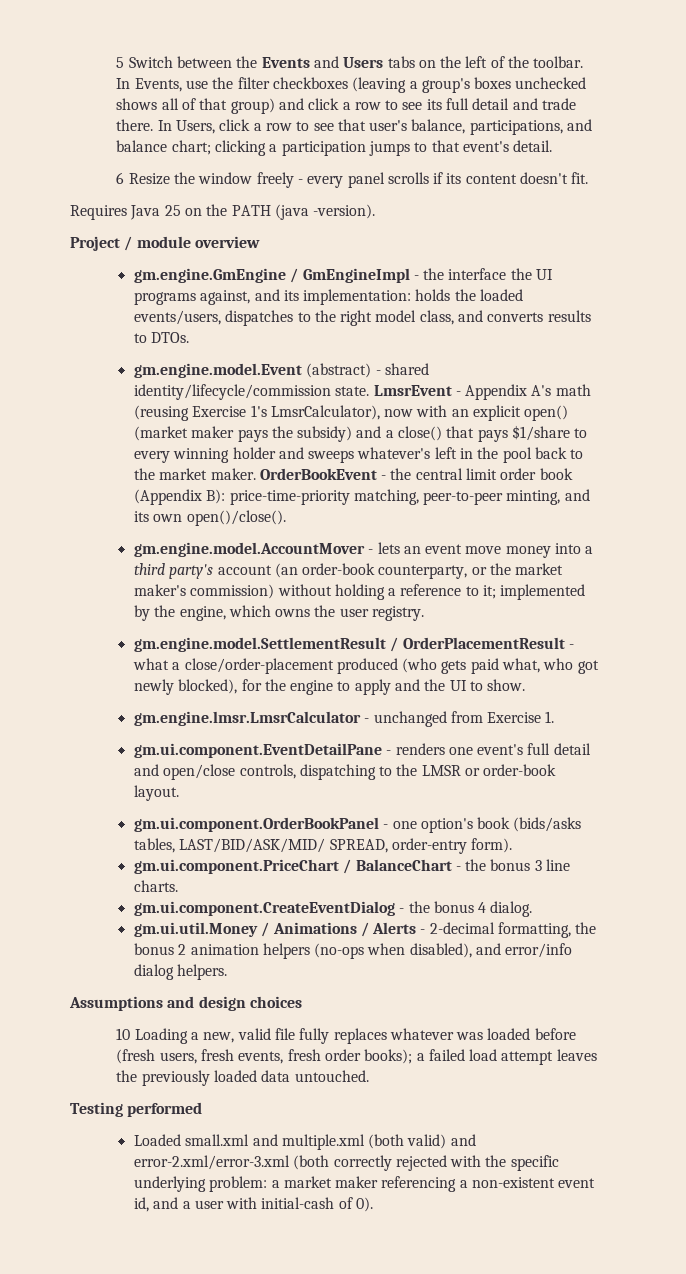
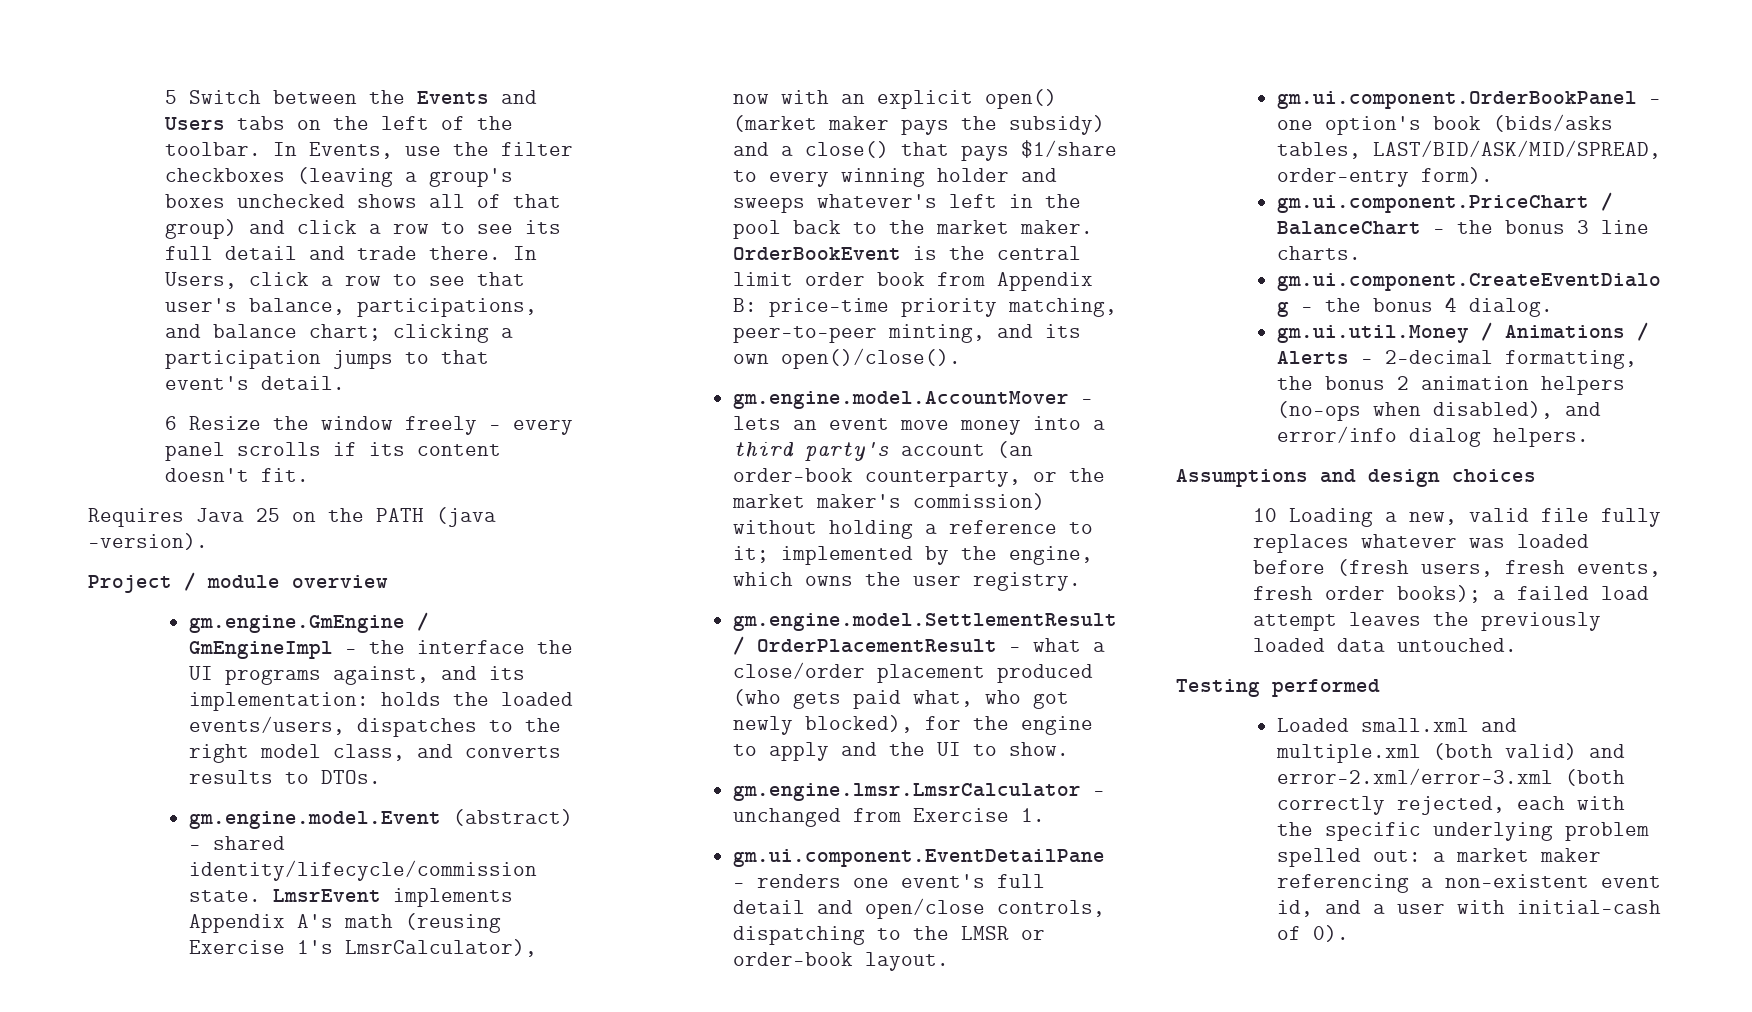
[455,391,461,396] - -> [393,888,514,907] implements
[381,475,387,480] - -> [913,246,938,260] is
[133,489,350,505] (Appendix B): price-time-priority -> [937,272,1094,291] [733,298,998,317] from Appendix B: price-time priority
[184,658,334,674] close/order-placement -> [733,662,986,683] close/order placement
[179,838,388,853] LAST/BID/ASK/MID/ SPREAD, -> [1373,140,1662,159] LAST/BID/ASK/MID/SPREAD,
[395,1155,447,1171] rejected -> [1397,796,1566,815] rejected, each
[209,1176,268,1192] problem: -> [1565,822,1650,841] [1277,848,1422,867] problem spelled out:

